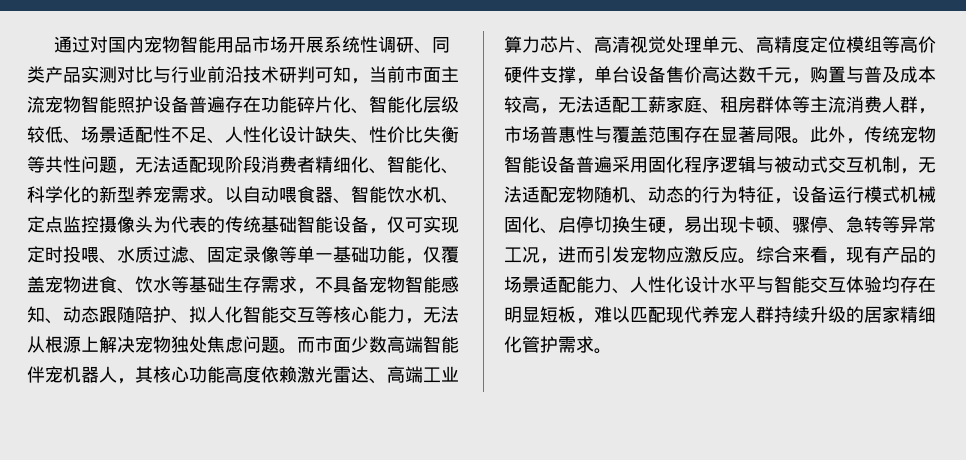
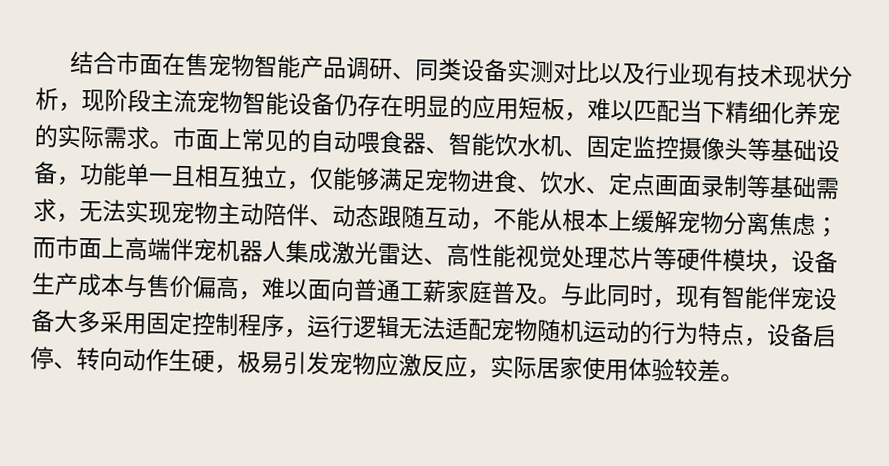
[53,36,378,53] 通过对国内宠物智能用品市场开展系统性 -> [68,50,347,80] 结合市面在售宠物智能产品
[45,66,81,83] 产品 -> [459,58,508,83] 设备
[153,66,459,84] [27,96,459,114] [27,126,459,144] [27,156,459,174] [27,186,243,204] 与行业前沿技术研判可知，当前市面主流宠物智能照护设备普遍存在功能碎片化、智能化层级较低、场景适配性不足、人性化设计缺失、性价比失衡等共性问题，无法适配现阶段消费者精细化、智能化、科学化的新型养宠需求。以 -> [597,61,853,89] [35,87,841,126] [34,124,311,153] 以及行业现有技术现状分析，现阶段主流宠物智能设备仍存在明显的应用短板，难以匹配当下精细化养宠的实际需求。市面上常见的
[27,216,63,233] 定点 -> [586,135,633,159] 固定
[153,216,459,234] [27,246,459,264] [27,276,459,294] [27,306,459,324] [27,336,459,354] [27,366,459,384] [504,36,936,54] [504,66,936,84] [504,96,936,114] [504,126,936,144] [504,156,918,174] 为代表的传统基础智能设备，仅可实现定时投喂、水质过滤、固定录像等单一基础功能，仅覆盖宠物进食、饮水等基础生存需求，不具备宠物智能感知、动态跟随陪护、拟人化智能交互等核心能力，无法从根源上解决宠物独处焦虑问题。而市面少数高端智能伴宠机器人，其核心功能高度依赖激光雷达、高端工业算力芯片、高清视觉处理单元、高精度定位模组等高价硬件支撑，单台设备售价高达数千元，购置与普及成本较高，无法适配工薪家庭、租房群体等主流消费人群，市场普惠性与覆盖范围存在显著局限。此外，传统宠物智能设备普遍采用固化程序逻辑与被动式交互机制， -> [747,137,840,163] [33,161,840,200] [33,198,839,238] [32,235,838,274] [31,272,838,311] [31,309,400,340] 等基础设备，功能单一且相互独立，仅能够满足宠物进食、饮水、定点画面录制等基础需求，无法实现宠物主动陪伴、动态跟随互动，不能从根本上缓解宠物分离焦虑；而市面上高端伴宠机器人集成激光雷达、高性能视觉处理芯片等硬件模块，设备生产成本与售价偏高，难以面向普通工薪家庭普及。与此同时，现有智能伴宠设备大多采用固定控制程序，运行逻辑
[630,186,684,204] 、动态 -> [582,319,630,344] 运动
[756,186,936,204] [504,216,936,234] [504,246,936,264] [504,276,936,294] [504,306,936,324] [504,336,594,353] 征，设备运行模式机械固化、启停切换生硬，易出现卡顿、骤停、急转等异常工况，进而引发宠物应激反应。综合来看，现有产品的场景适配能力、人性化设计水平与智能交互体验均存在明显短板，难以匹配现代养宠人群持续升级的居家精细化管护需求 -> [720,322,837,348] [30,346,721,383] 点，设备启停、转向动作生硬，极易引发宠物应激反应，实际居家使用体验较差

